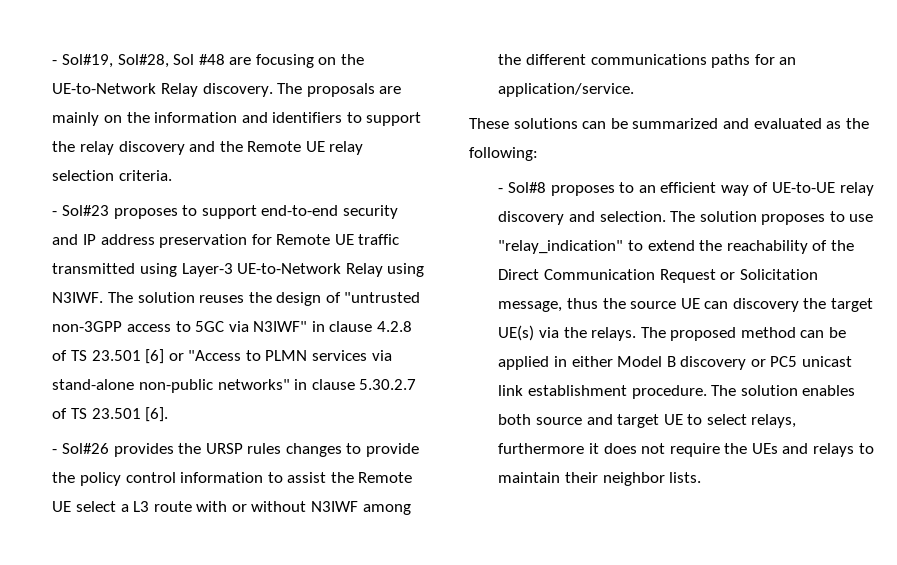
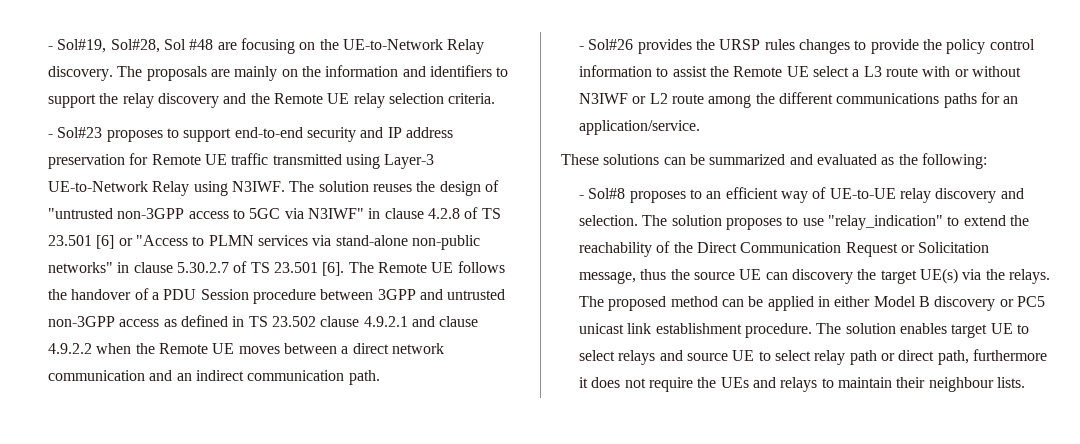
(169, 414) none -> [348,261,505,273] [48,288,506,304] [48,315,479,327] [48,343,444,354] [48,370,380,385] The Remote UE follows the handover of a PDU Session procedure between 3GPP and untrusted non-3GPP access as defined in TS 23.502 clause 4.9.2.1 and clause 4.9.2.2 when the Remote UE moves between a direct network communication and an indirect communication path.
(359, 506) none -> [632,93,704,104] or L2 route
[498,414,613,425] both source and -> (947, 328) none
[751,414,797,428] relays, -> [618,350,969,365] relays and source UE to select relay path or direct path,
[602,472,665,486] neighbor -> [928,377,994,392] neighbour

